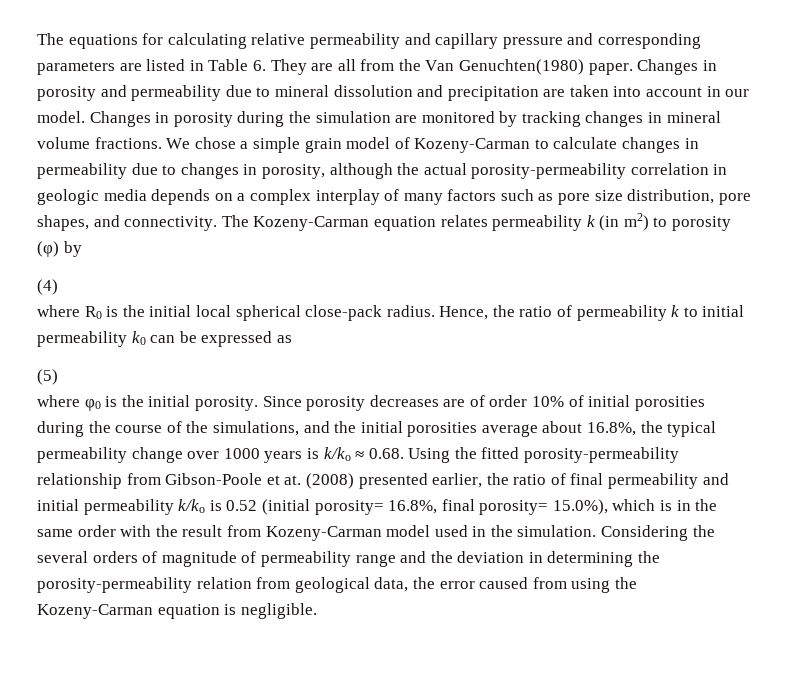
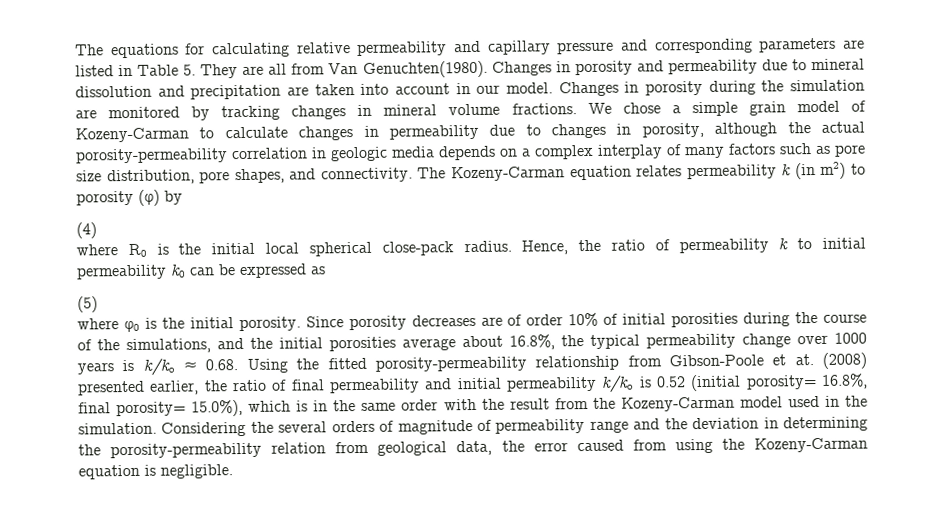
[252,60,266,71] 6. -> [183,64,197,76] 5.
[398,59,633,75] the Van Genuchten(1980) paper. -> [328,60,488,78] Van Genuchten(1980).
(261, 531) none -> [592,397,616,409] the

